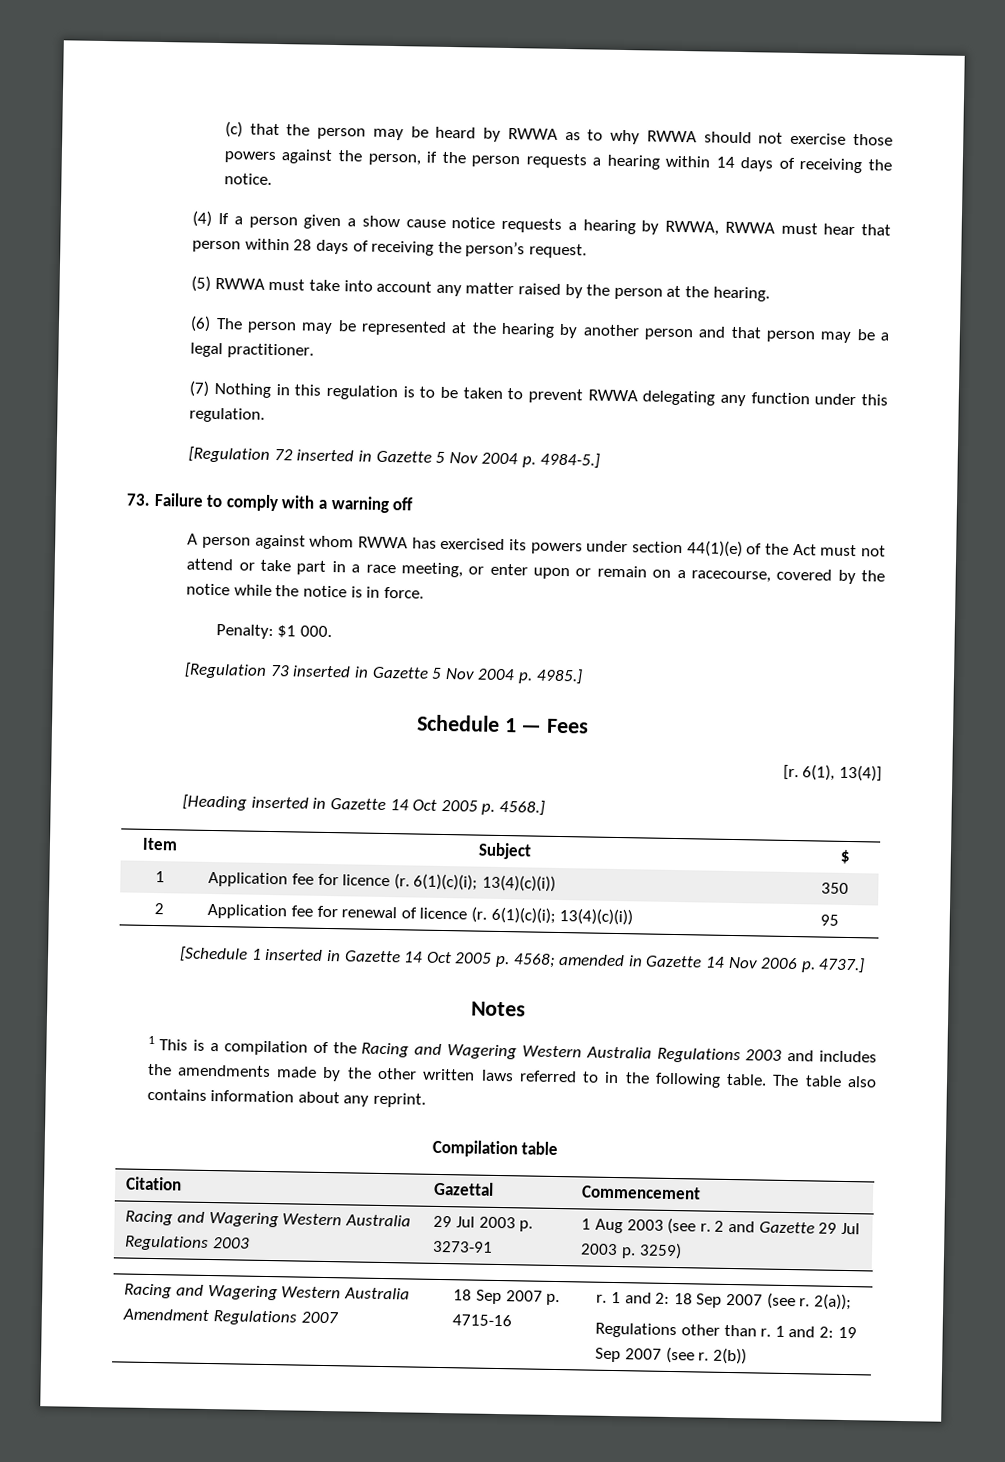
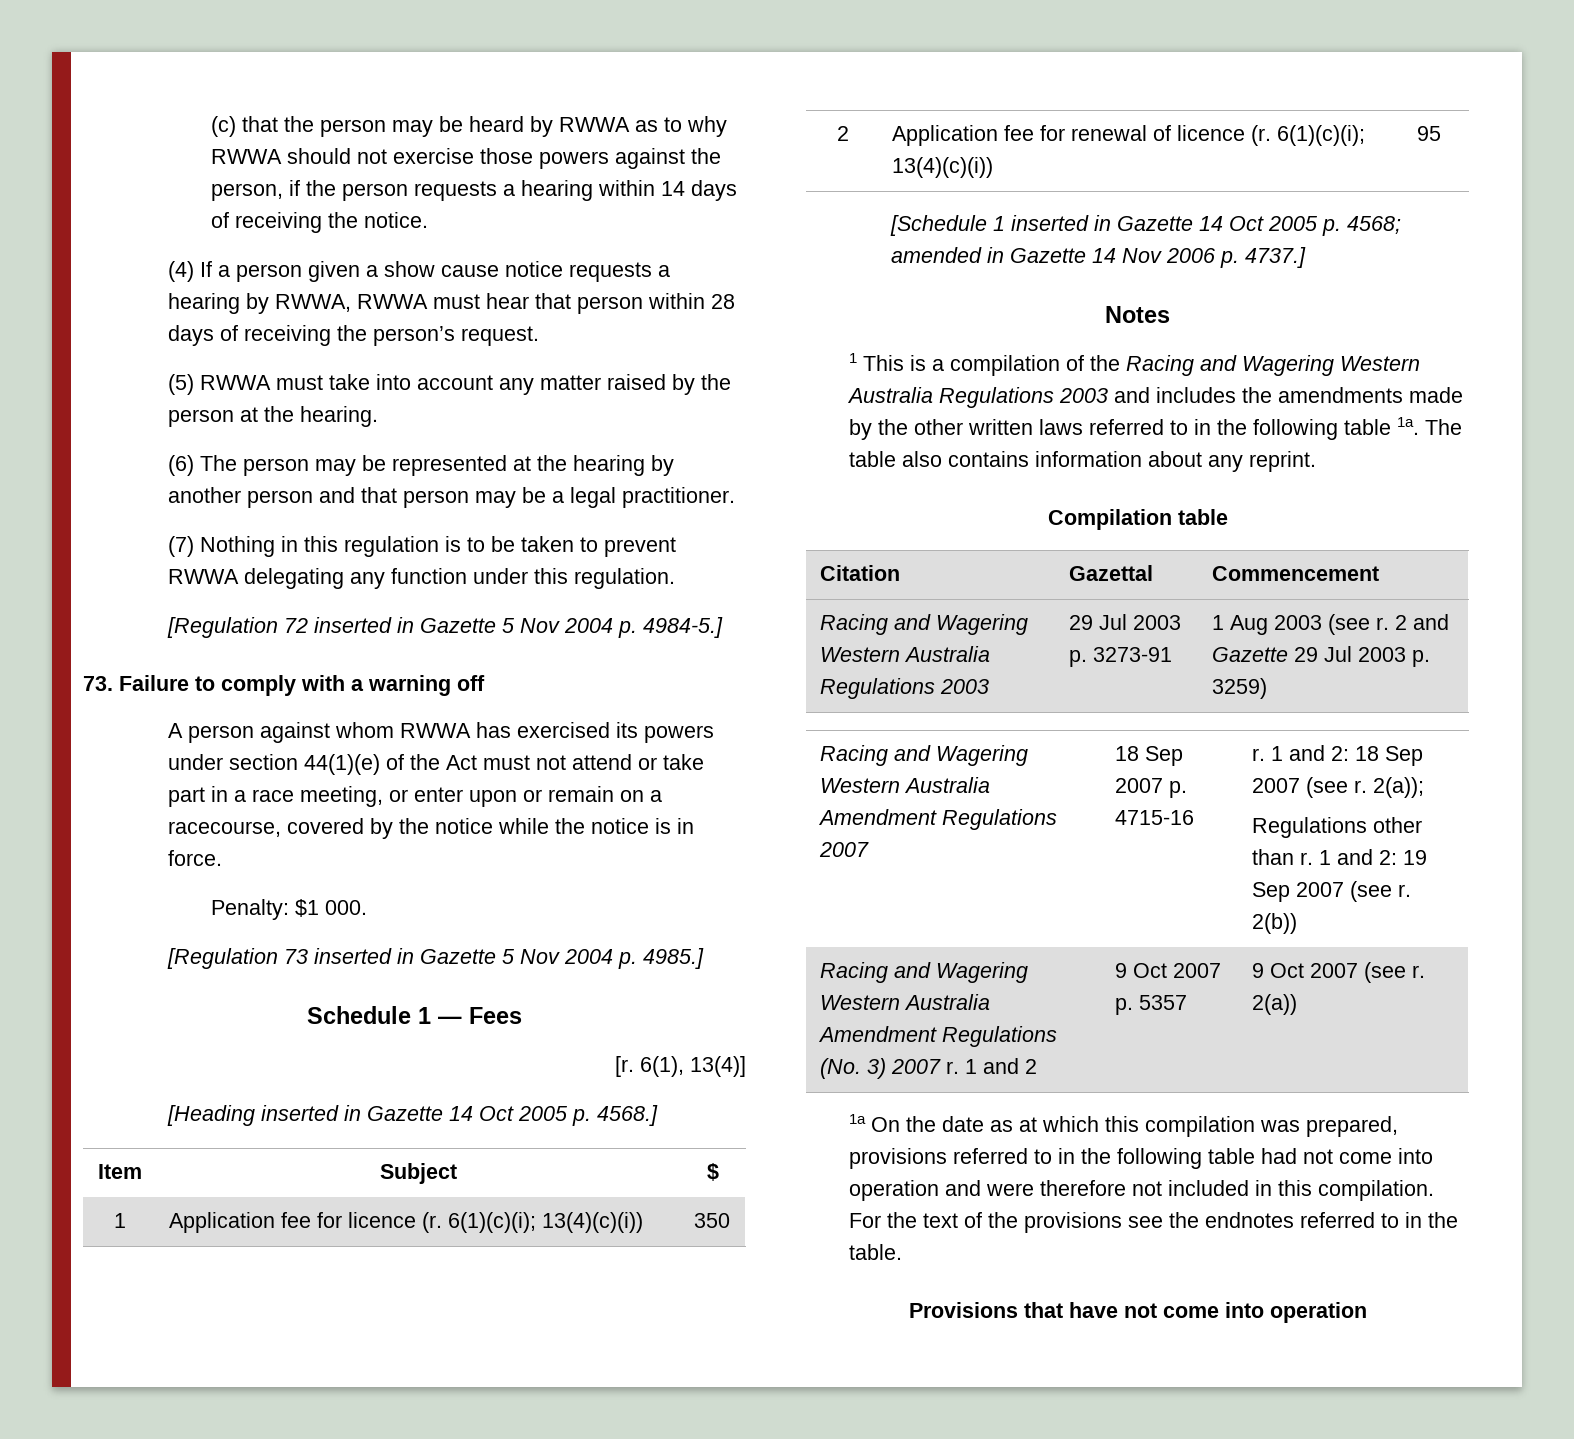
[726,1073,768,1086] table. -> [1343,417,1419,435] table 1a.
(747, 1356) none -> [819,962,1028,983] [819,994,990,1010] [817,1026,1057,1047] [819,1058,1037,1079] [1114,963,1221,978] [1114,995,1187,1015] [1251,962,1425,983] [1251,994,1297,1015] [848,1114,1398,1137] [848,1148,1433,1169] [848,1180,1434,1201] [848,1212,1458,1233] [848,1244,902,1260] [908,1302,1367,1323] // Racing and Wagering Western Australia Amendment Regulations (No. 3) 2007 r. 1 and 2 | 9 Oct 2007 p. 5357 | 9 Oct 2007 (see r. 2(a)) // 1a On the date as at which this compilation was prepared, provisions referred to in the following table had not come into operation and were therefore not included in this compilation. For the text of the provisions see the endnotes referred to in the table. // Provisions that have not come into operation

